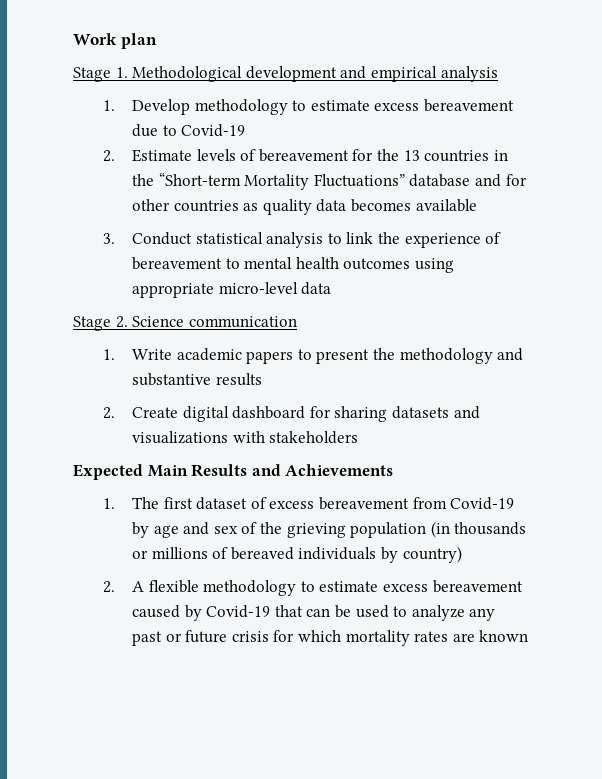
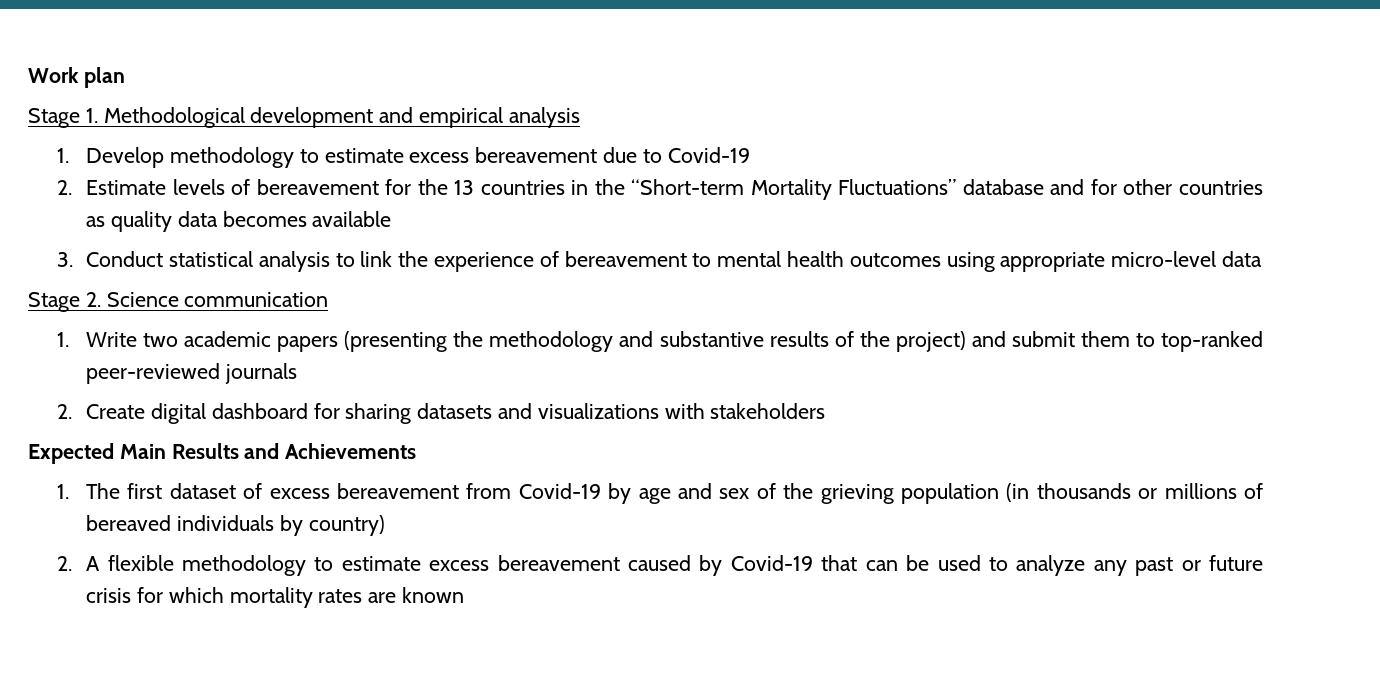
(173, 354) none -> [143,333,179,347] two
[297,349,370,364] to present -> [344,331,448,352] (presenting
(262, 379) none -> [834,331,1263,352] [86,363,297,384] of the project) and submit them to top-ranked peer-reviewed journals

